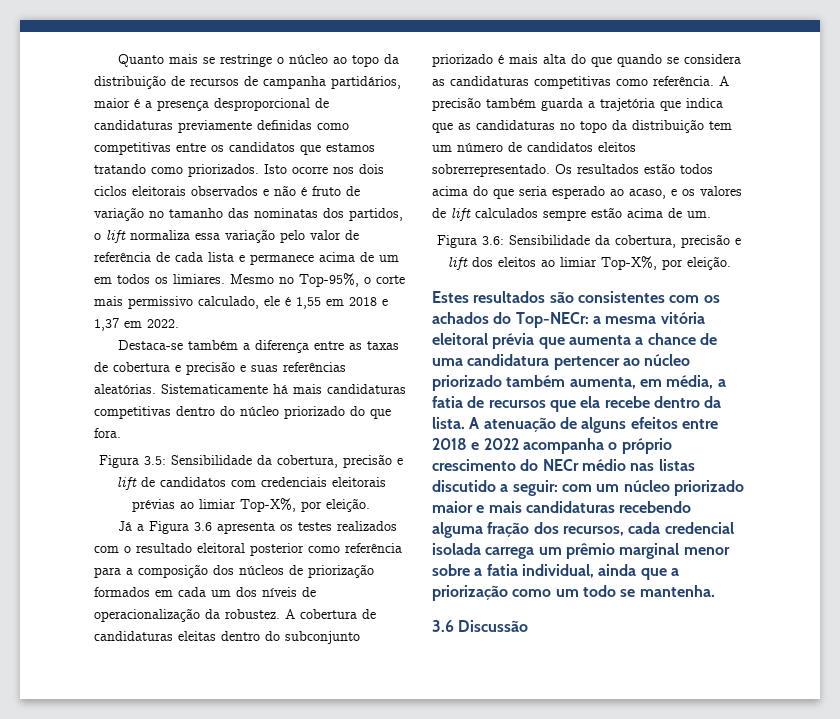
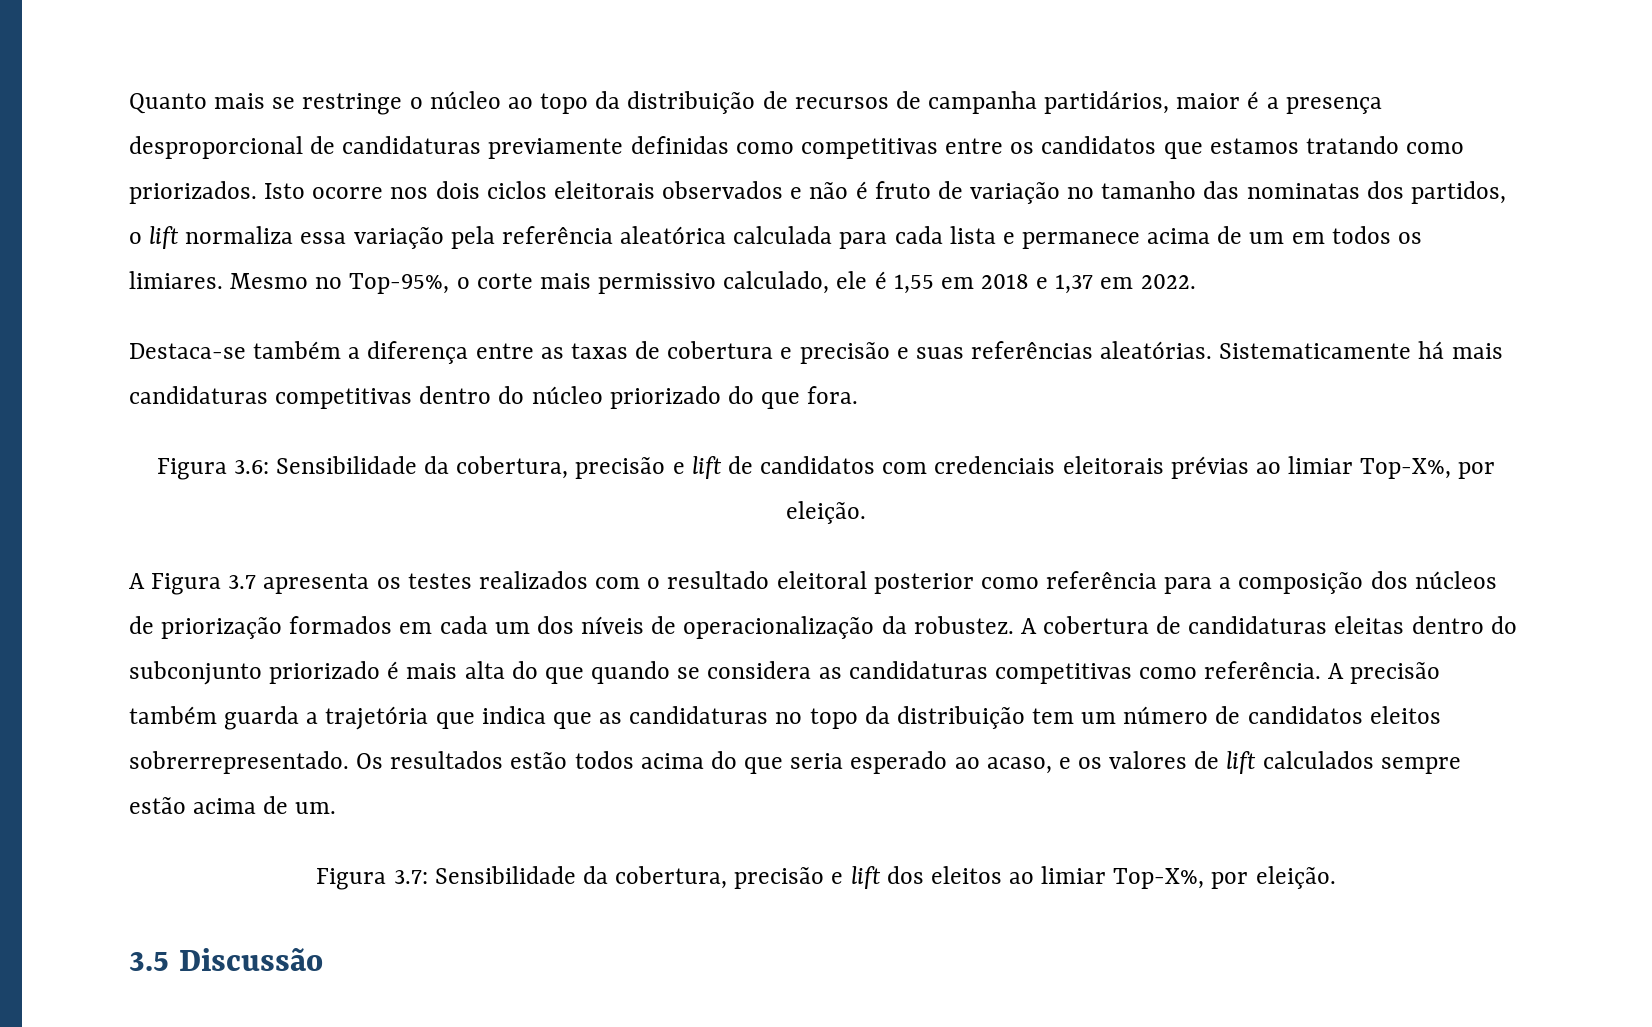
[280,230,359,243] [94,252,170,262] pelo valor de referência de -> [450,226,888,249] pela referência aleatórica calculada para
[144,456,166,465] 3.5: -> [233,460,269,474] 3.6:
[118,521,213,534] Já a Figura 3.6 -> [129,573,257,595] A Figura 3.7
[482,236,504,245] 3.6: -> [393,870,428,884] 3.7:
[432,291,720,303] [432,312,705,328] [432,333,717,349] [432,354,691,370] [432,375,726,391] [432,396,722,412] [432,417,718,433] [432,438,672,454] [432,459,695,471] [432,480,744,496] [432,501,692,513] [432,522,734,538] [432,543,730,559] [432,564,679,580] [432,585,715,601] [432,620,454,632] Estes resultados são consistentes com os achados do Top-NECr: a mesma vitória eleitoral prévia que aumenta a chance de uma candidatura pertencer ao núcleo priorizado também aumenta, em média, a fatia de recursos que ela recebe dentro da lista. A atenuação de alguns efeitos entre 2018 e 2022 acompanha o próprio crescimento do NECr médio nas listas discutido a seguir: com um núcleo priorizado maior e mais candidaturas recebendo alguma fração dos recursos, cada credencial isolada carrega um prêmio marginal menor sobre a fatia individual, ainda que a priorização como um todo se mantenha. // 3.6 -> [129,952,169,971] 3.5

